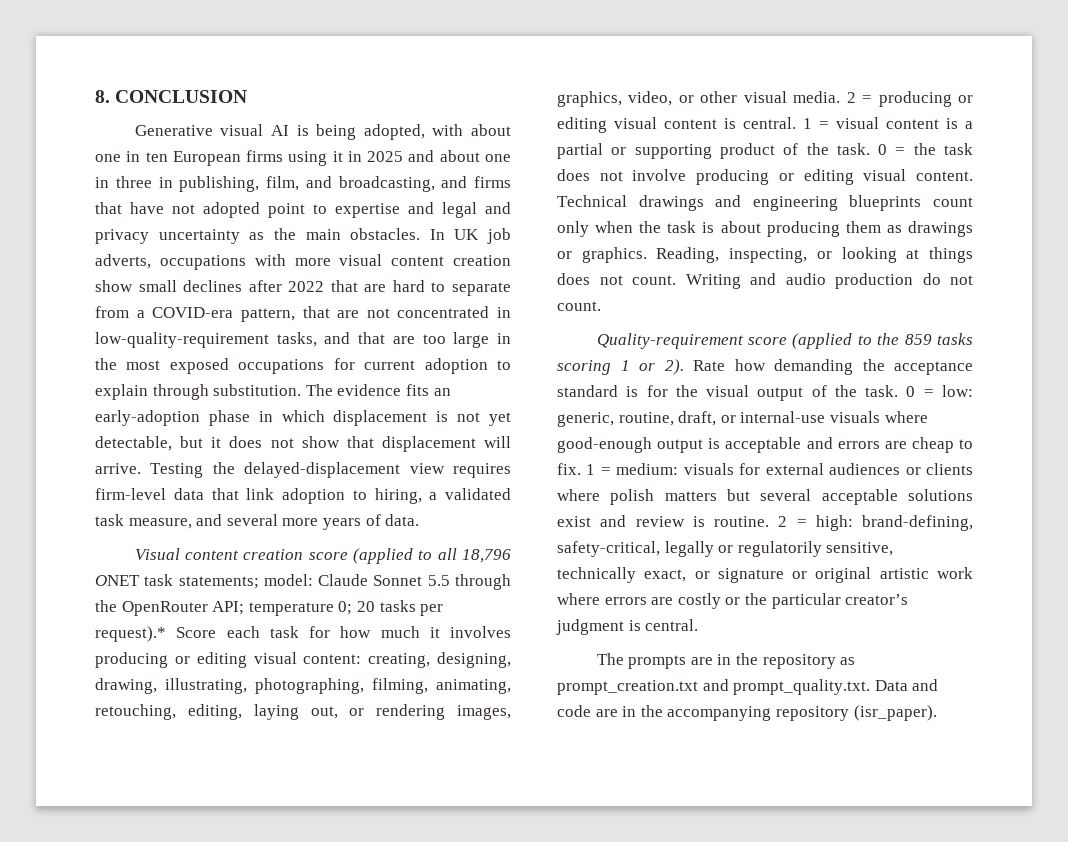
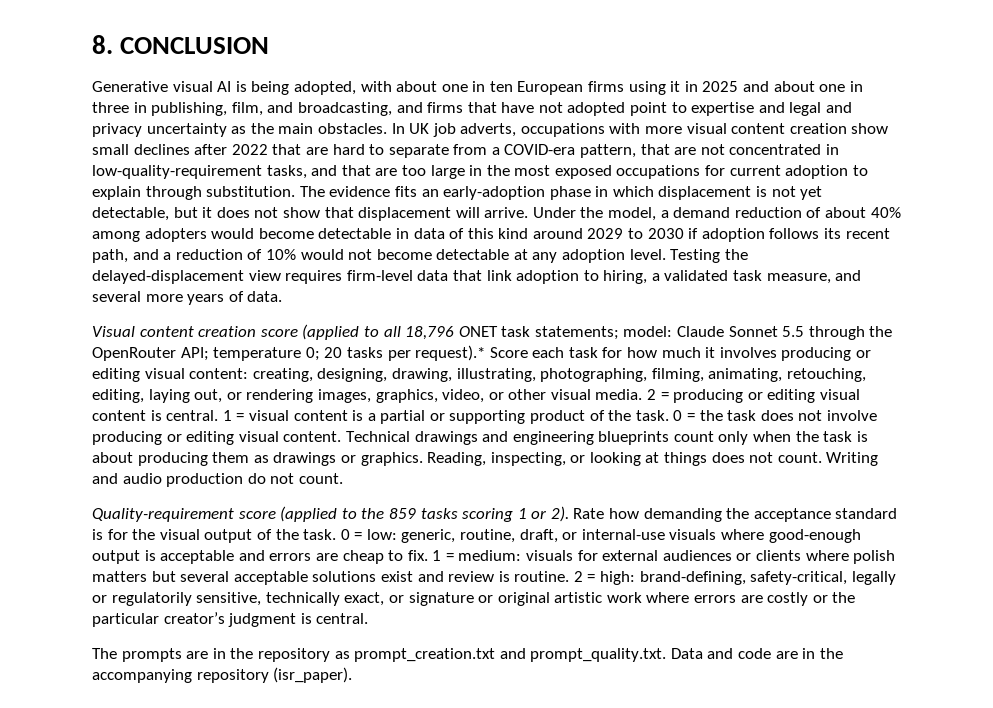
(141, 468) none -> [532,207,901,221] [92,228,890,242] [92,249,666,263] Under the model, a demand reduction of about 40% among adopters would become detectable in data of this kind around 2029 to 2030 if adoption follows its recent path, and a reduction of 10% would not become detectable at any adoption level.

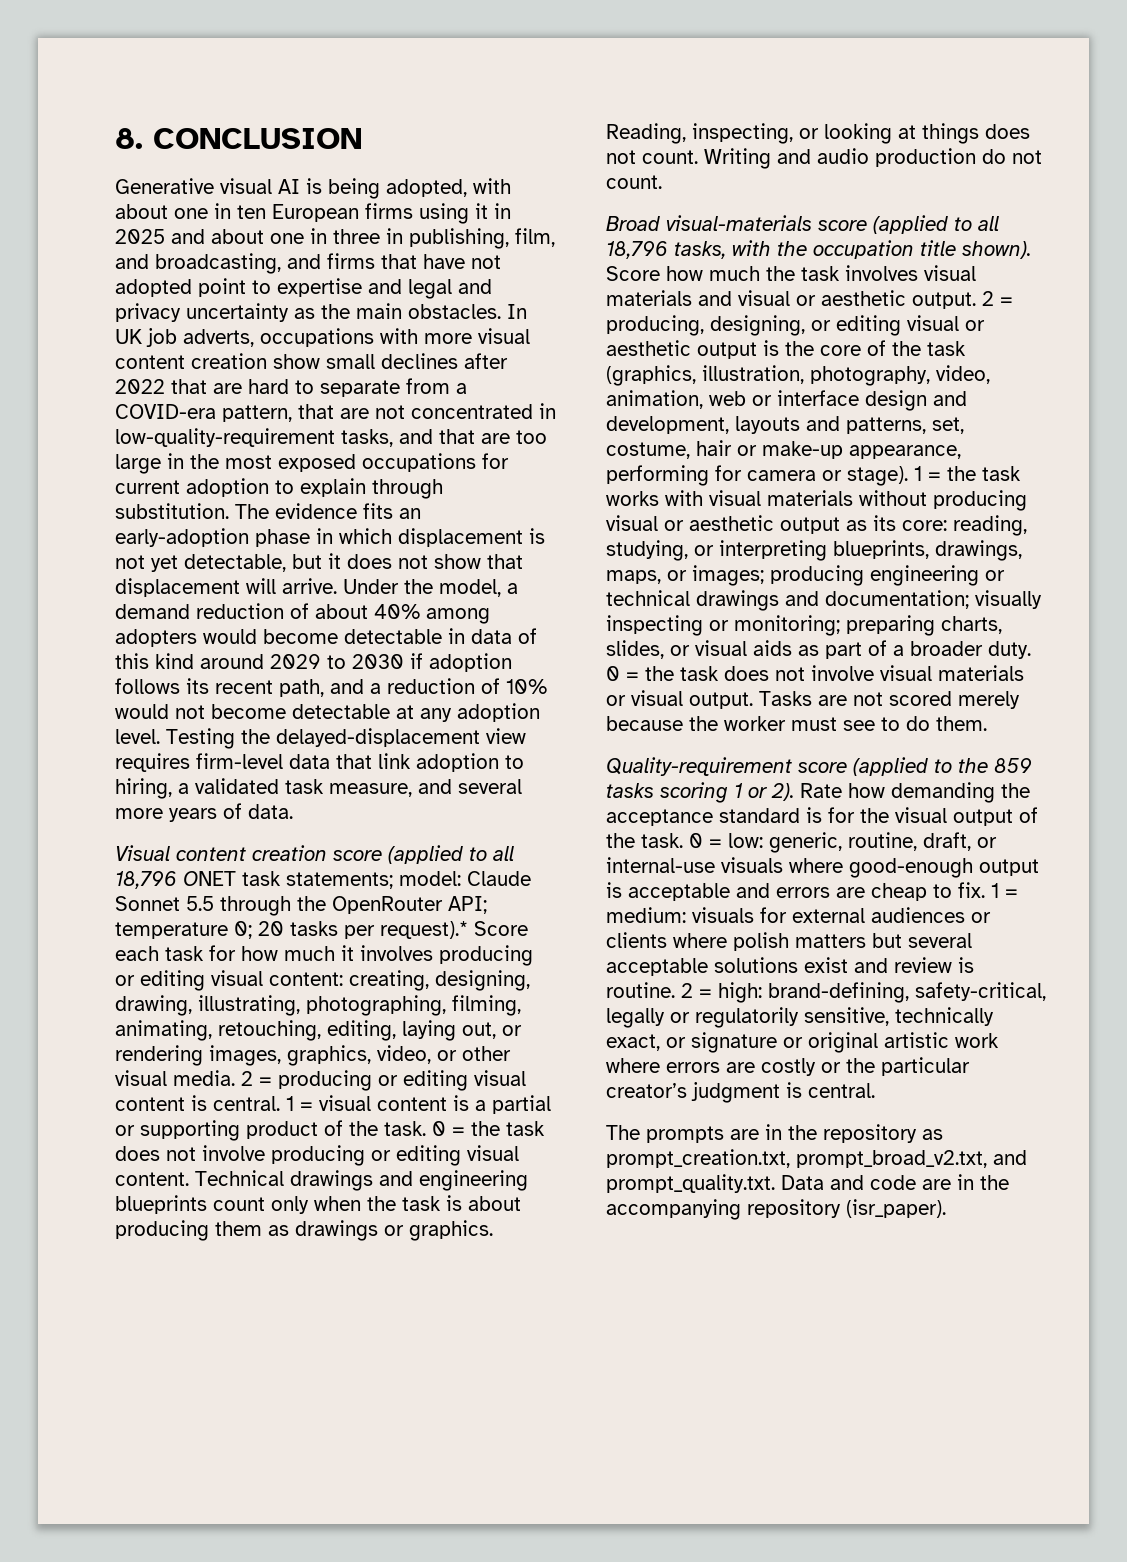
(343, 478) none -> [606,215,999,234] [606,240,1031,259] [606,265,976,281] [606,290,1013,309] [606,315,985,336] [606,340,966,359] [606,365,990,386] [606,390,967,411] [606,416,964,434] [606,440,961,459] [606,465,1021,486] [606,490,1027,511] [606,515,1027,536] [606,540,1022,561] [606,565,1005,586] [606,590,1042,611] [606,615,1002,636] [606,640,1031,659] [606,665,1024,681] [606,690,1020,709] [606,716,987,731] // Broad visual-materials score (applied to all 18,796 tasks, with the occupation title shown). Score how much the task involves visual materials and visual or aesthetic output. 2 = producing, designing, or editing visual or aesthetic output is the core of the task (graphics, illustration, photography, video, animation, web or interface design and development, layouts and patterns, set, costume, hair or make-up appearance, performing for camera or stage). 1 = the task works with visual materials without producing visual or aesthetic output as its core: reading, studying, or interpreting blueprints, drawings, maps, or images; producing engineering or technical drawings and documentation; visually inspecting or monitoring; preparing charts, slides, or visual aids as part of a broader duty. 0 = the task does not involve visual materials or visual output. Tasks are not scored merely because the worker must see to do them.
[354,648,496,662] prompt_creation.txt -> [606,1149,987,1168] prompt_creation.txt, prompt_broad_v2.txt,

